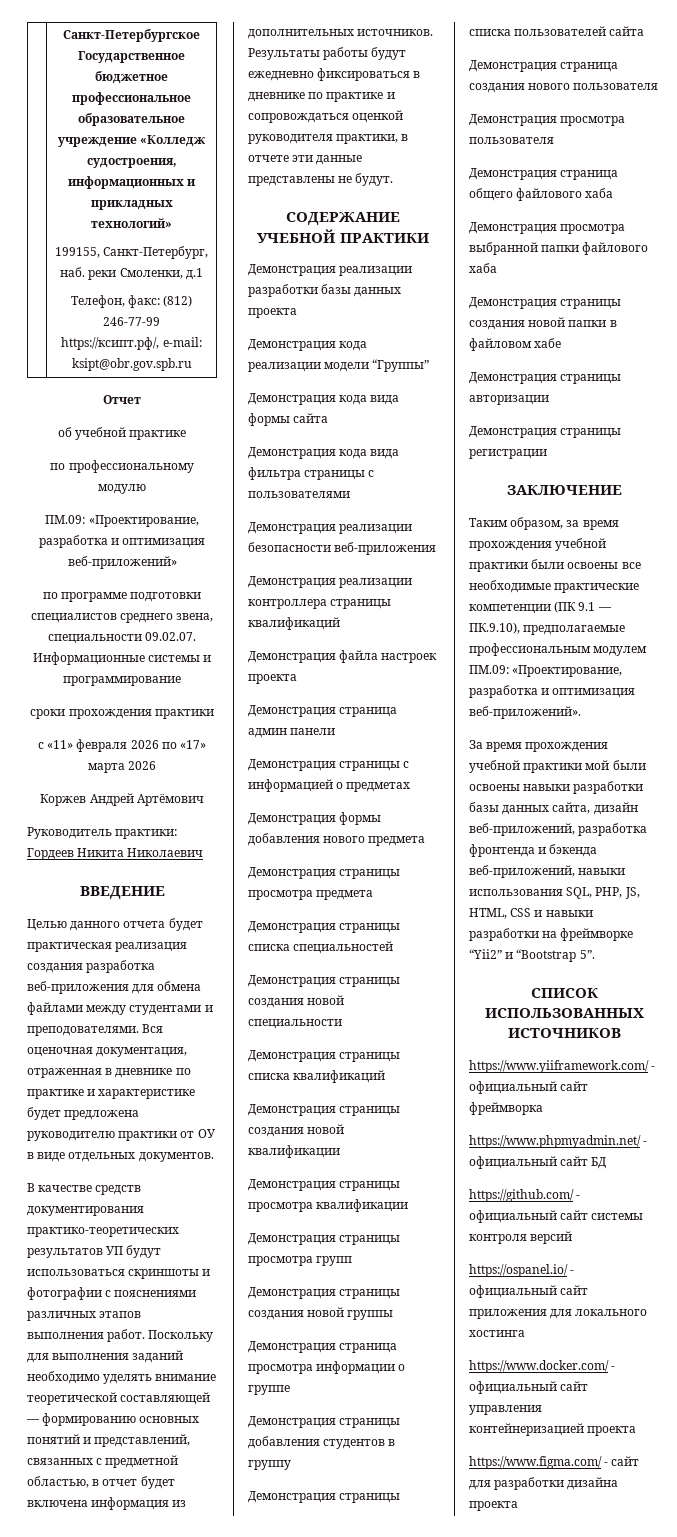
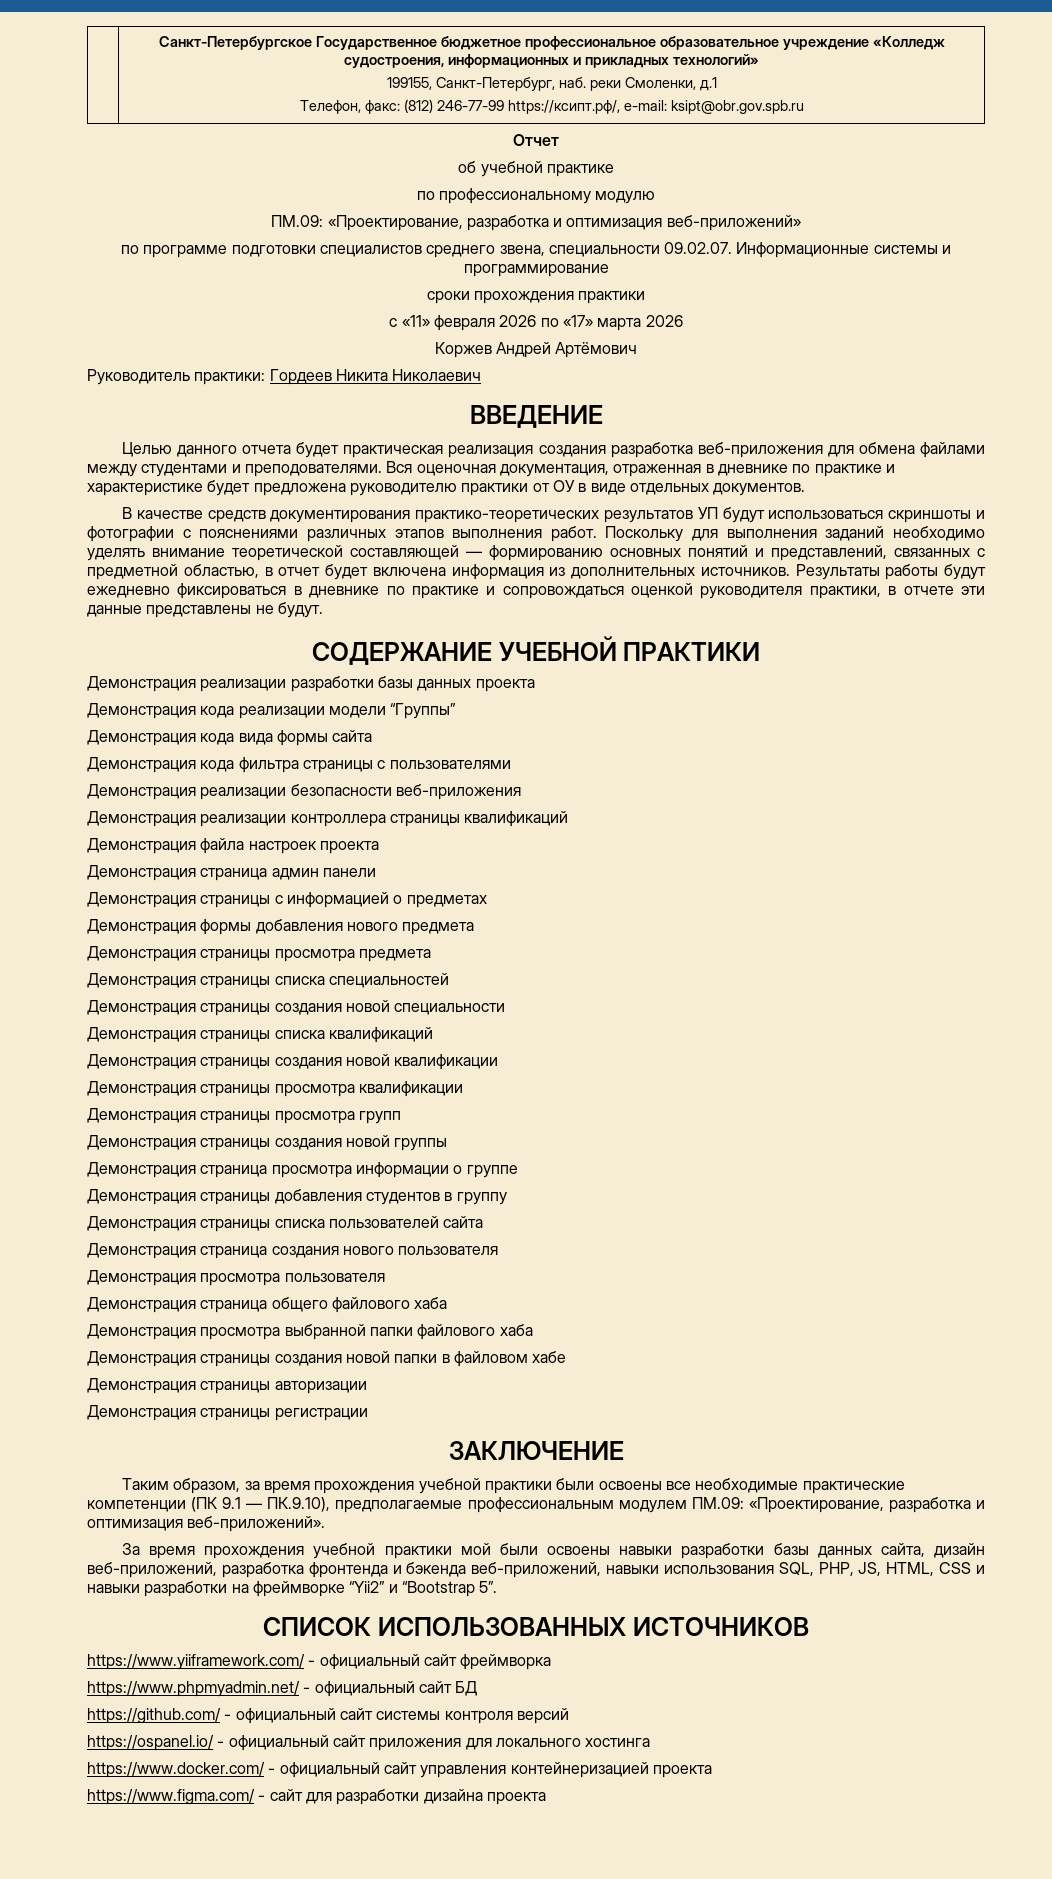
[370,449,400,459] вида -> (235, 766) none

